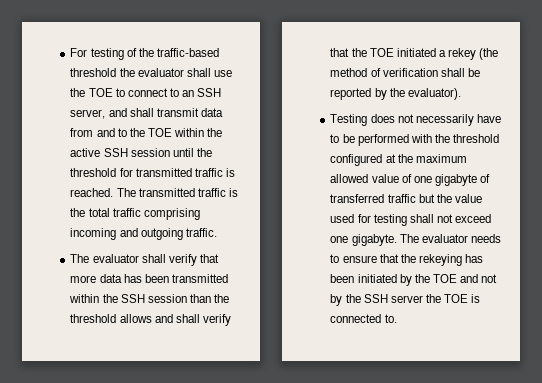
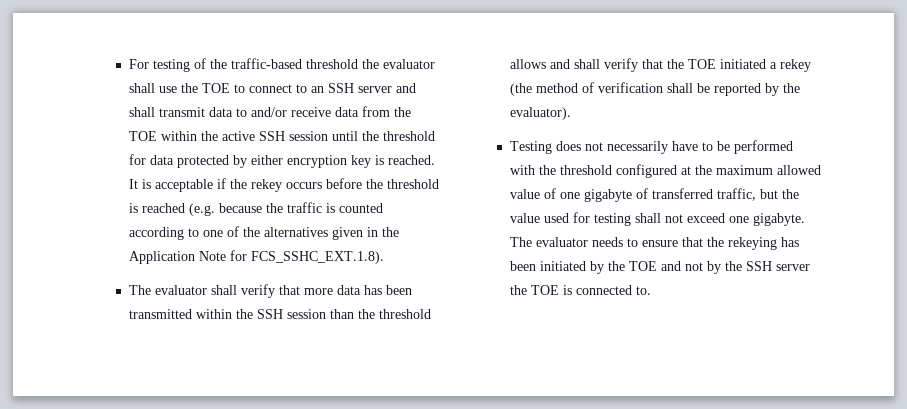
[70,109,106,119] server, -> [357,86,392,93] server
[70,128,127,137] from and to -> [235,106,390,117] to and/or receive data from
[135,168,235,177] [70,188,238,197] [70,208,200,220] [70,228,217,240] transmitted traffic is reached. The transmitted traffic is the total traffic comprising incoming and outgoing traffic. -> [149,155,435,168] [128,178,439,192] [128,202,383,216] [128,226,399,240] [128,250,384,264] data protected by either encryption key is reached. It is acceptable if the rekey occurs before the threshold is reached (e.g. because the traffic is counted according to one of the alternatives given in the Application Note for FCS_SSHC_EXT.1.8).
[387,194,416,203] traffic -> [716,188,756,201] traffic,

